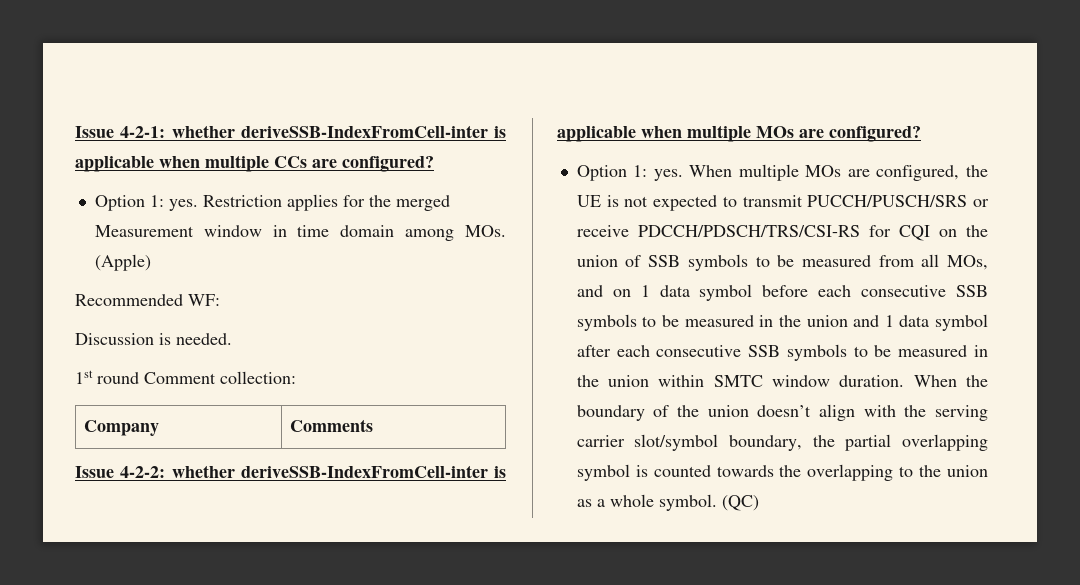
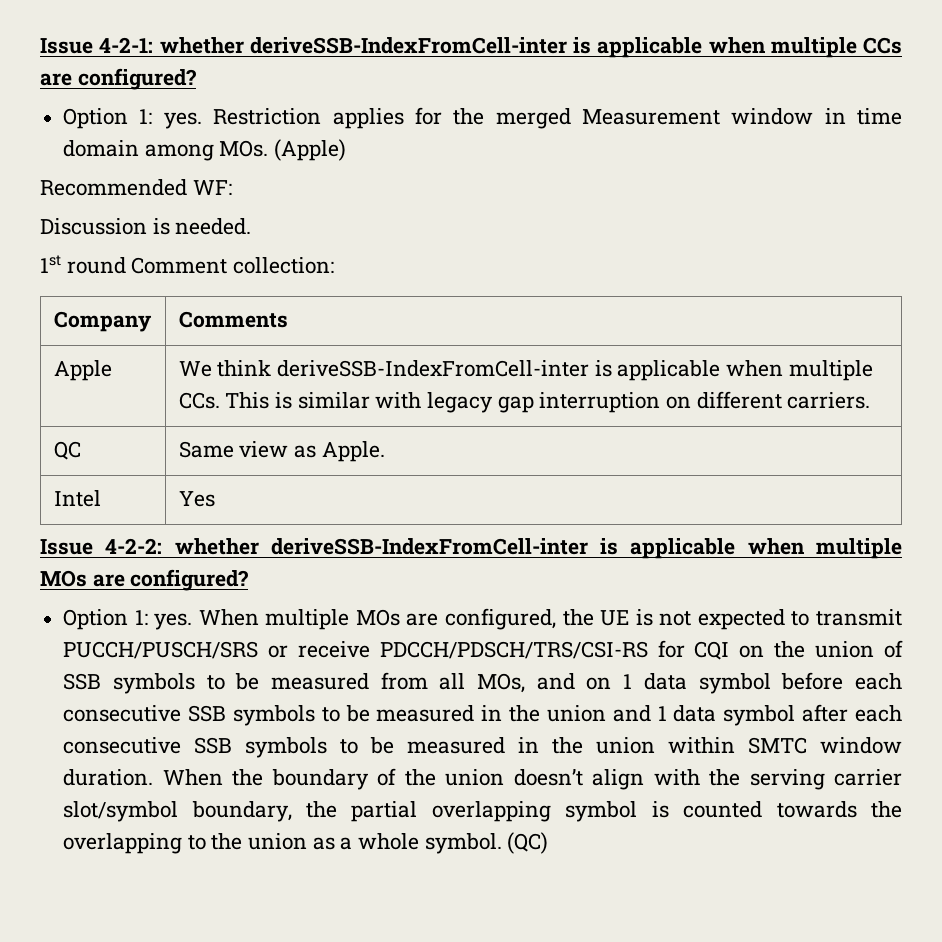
(373, 425) none -> [53,360,112,381] [178,360,873,381] [178,391,871,413] [53,441,81,460] [178,441,385,462] [53,490,101,507] [178,491,215,507] // Apple | We think deriveSSB-IndexFromCell-inter is applicable when multiple CCs. This is similar with legacy gap interruption on different carriers. // QC | Same view as Apple. // Intel | Yes

